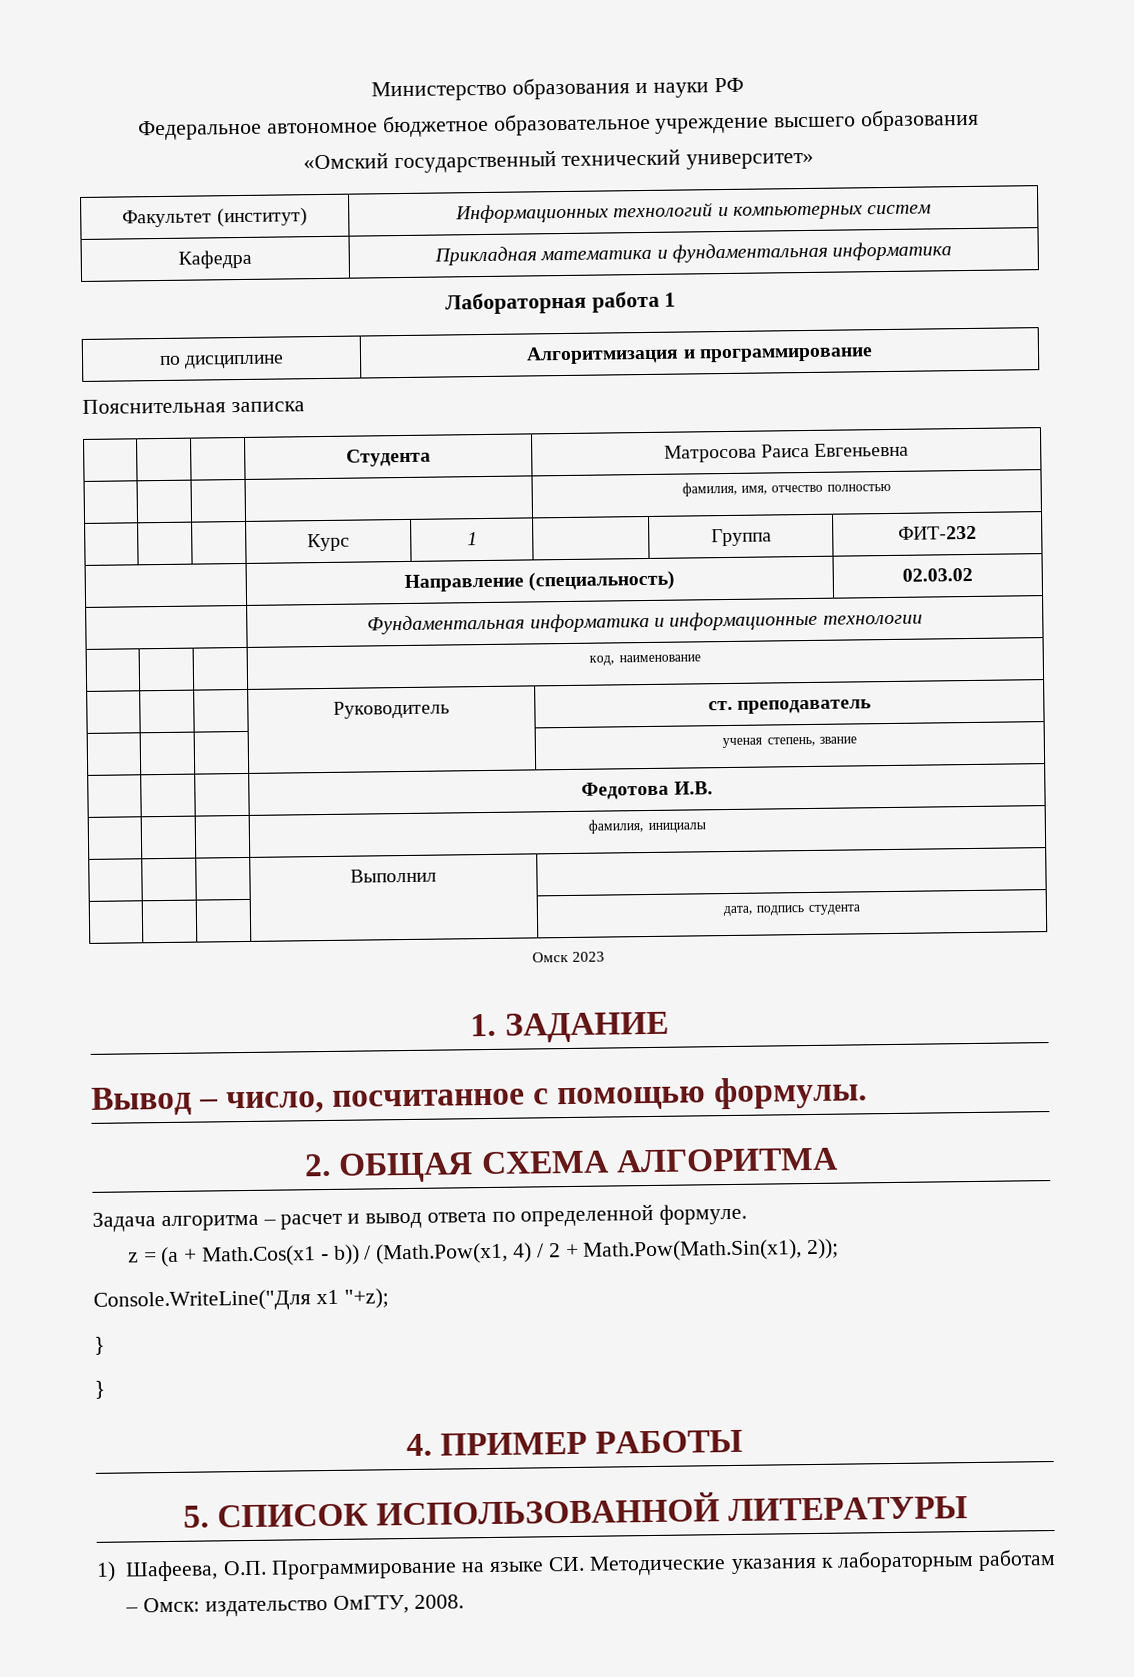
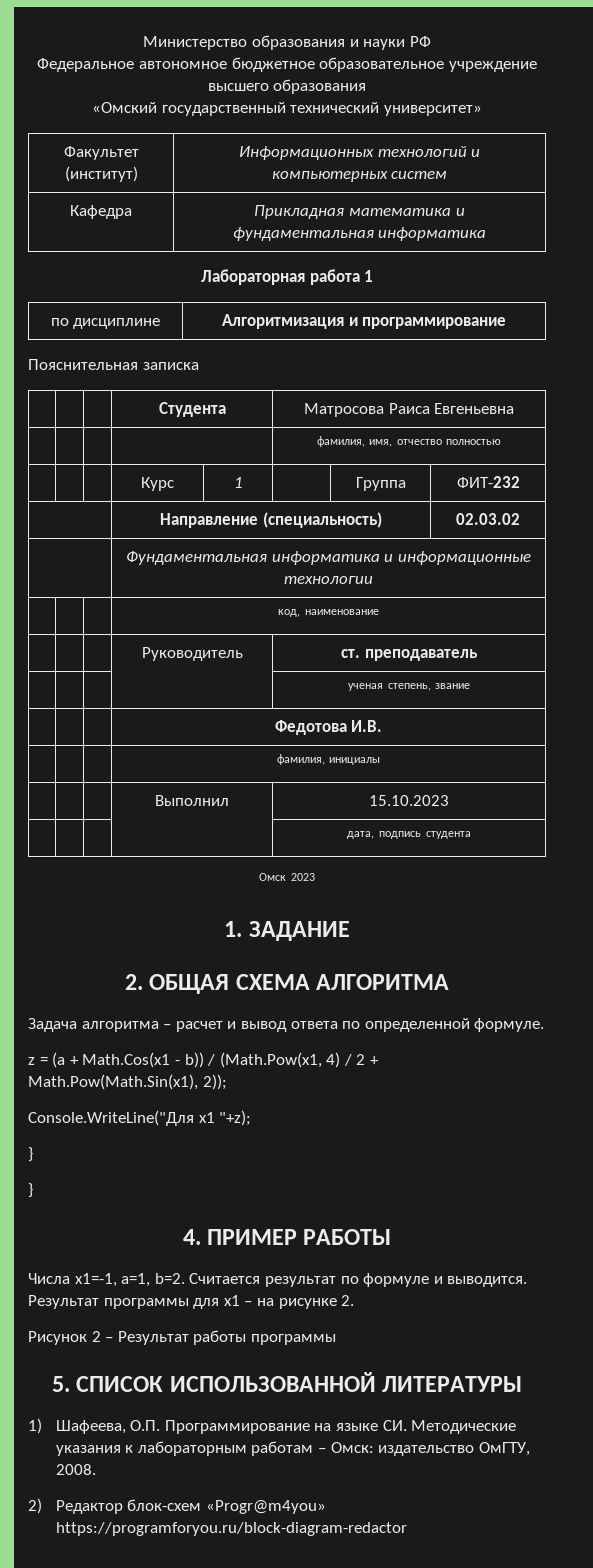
(437, 875) none -> [369,795,449,806] 15.10.2023
[91,1076,868,1116] // Вывод – число, посчитанное с помощью формулы. -> (350, 931) none
(744, 1441) none -> [28,1273,528,1287] [28,1295,355,1309] [28,1330,336,1345] // Числа x1=-1, a=1, b=2. Считается результат по формуле и выводится. Результат программы для x1 – на рисунке 2. // Рисунок 2 – Результат работы программы
(464, 1601) none -> [28,1498,326,1514] [55,1522,407,1536] // 2) Редактор блок-схем «Progr@m4you» https://programforyou.ru/block-diagram-redactor

